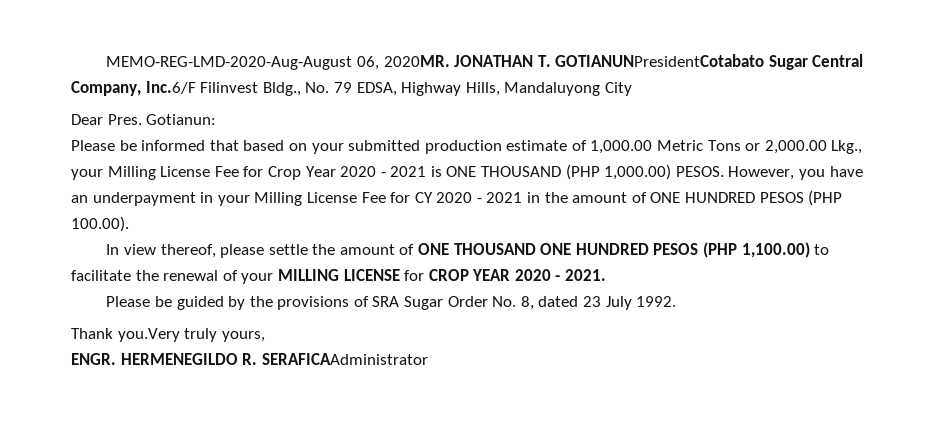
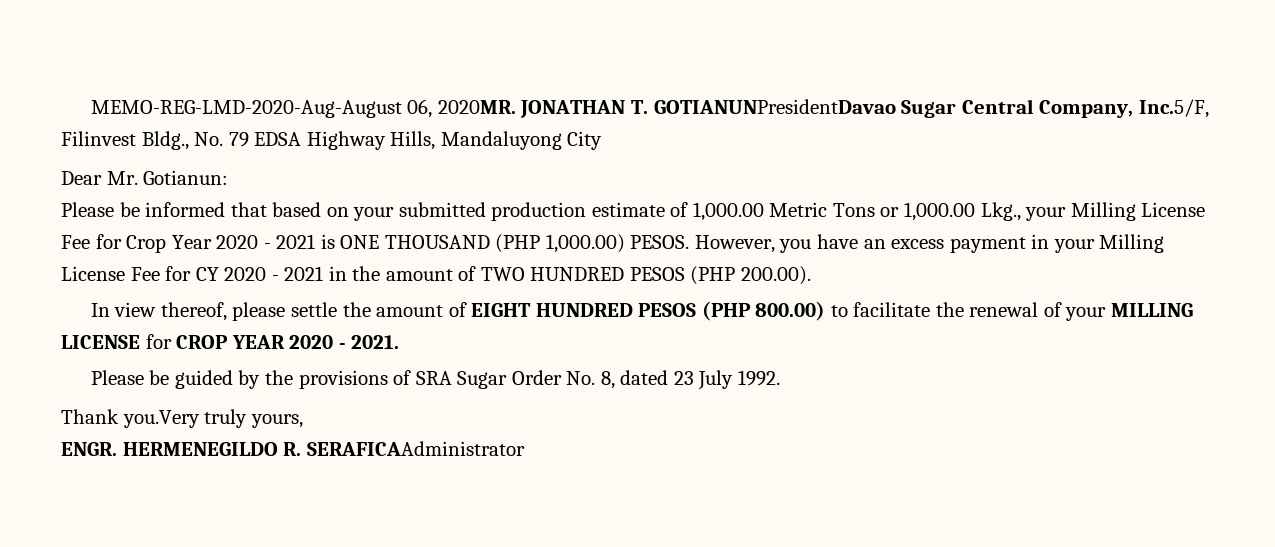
[555,54,765,67] GOTIANUNPresidentCotabato -> [653,99,896,114] GOTIANUNPresidentDavao
[145,81,196,94] Inc.6/F -> [1138,99,1209,118] Inc.5/F,
[356,82,397,96] EDSA, -> [254,132,302,146] EDSA
[107,114,142,125] Pres. -> [106,171,138,185] Mr.
[764,140,827,154] 2,000.00 -> [904,202,976,221] 1,000.00
[92,192,196,206] underpayment -> [891,237,1026,253] excess payment
[650,190,843,206] [71,216,129,232] ONE HUNDRED PESOS (PHP 100.00). -> [480,266,812,285] TWO HUNDRED PESOS (PHP 200.00).
[418,242,810,258] ONE THOUSAND ONE HUNDRED PESOS (PHP 1,100.00) -> [471,301,826,321] EIGHT HUNDRED PESOS (PHP 800.00)

